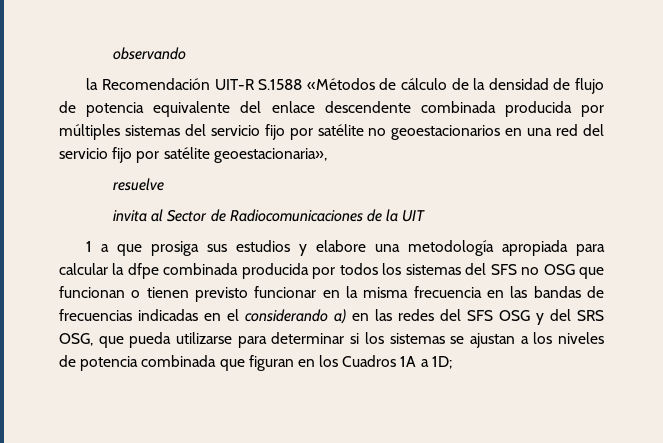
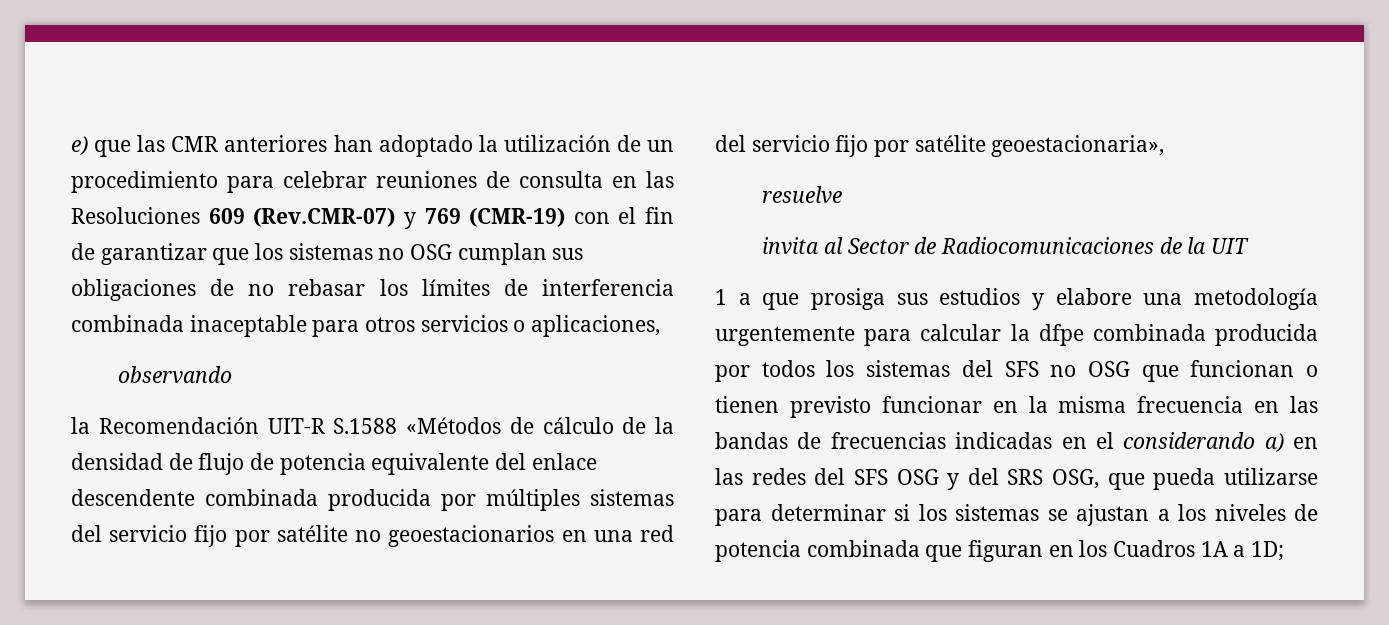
(113, 53) none -> [71,135,675,157] [71,171,674,193] [71,207,674,229] [71,243,584,265] [71,279,674,301] [71,315,661,337] e) que las CMR anteriores han adoptado la utilización de un procedimiento para celebrar reuniones de consulta en las Resoluciones 609 (Rev.CMR-07) y 769 (CMR-19) con el fin de garantizar que los sistemas no OSG cumplan sus obligaciones de no rebasar los límites de interferencia combinada inaceptable para otros servicios o aplicaciones, //
[502,240,569,256] apropiada -> [715,326,855,346] urgentemente

